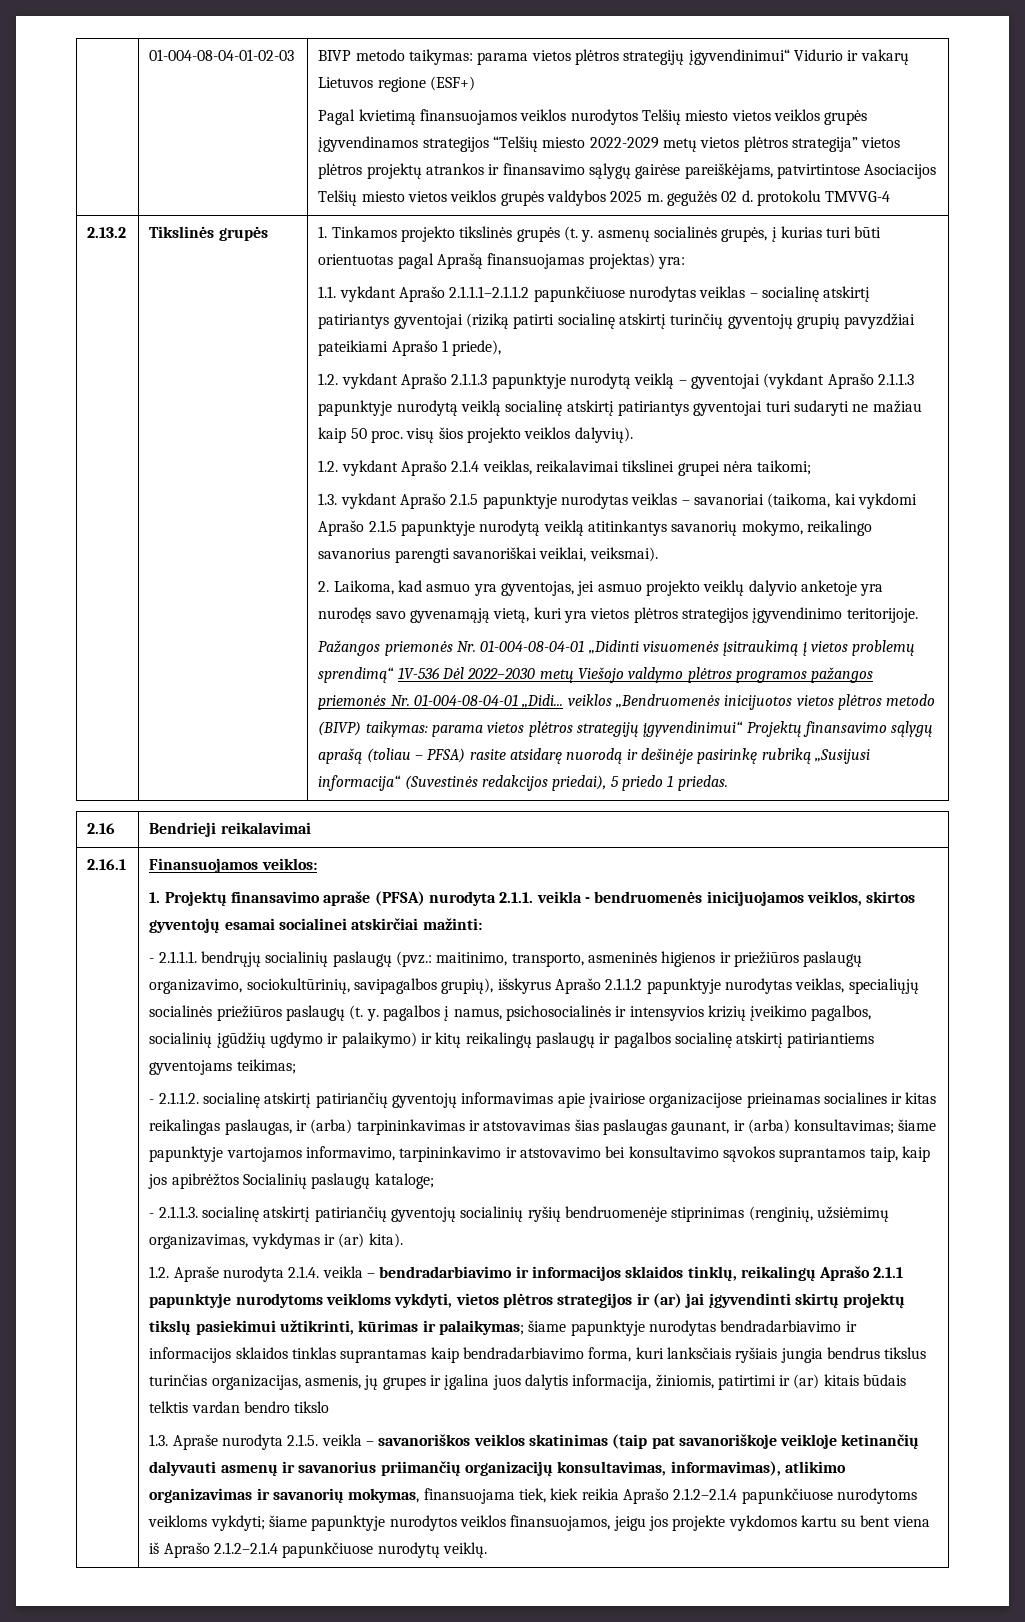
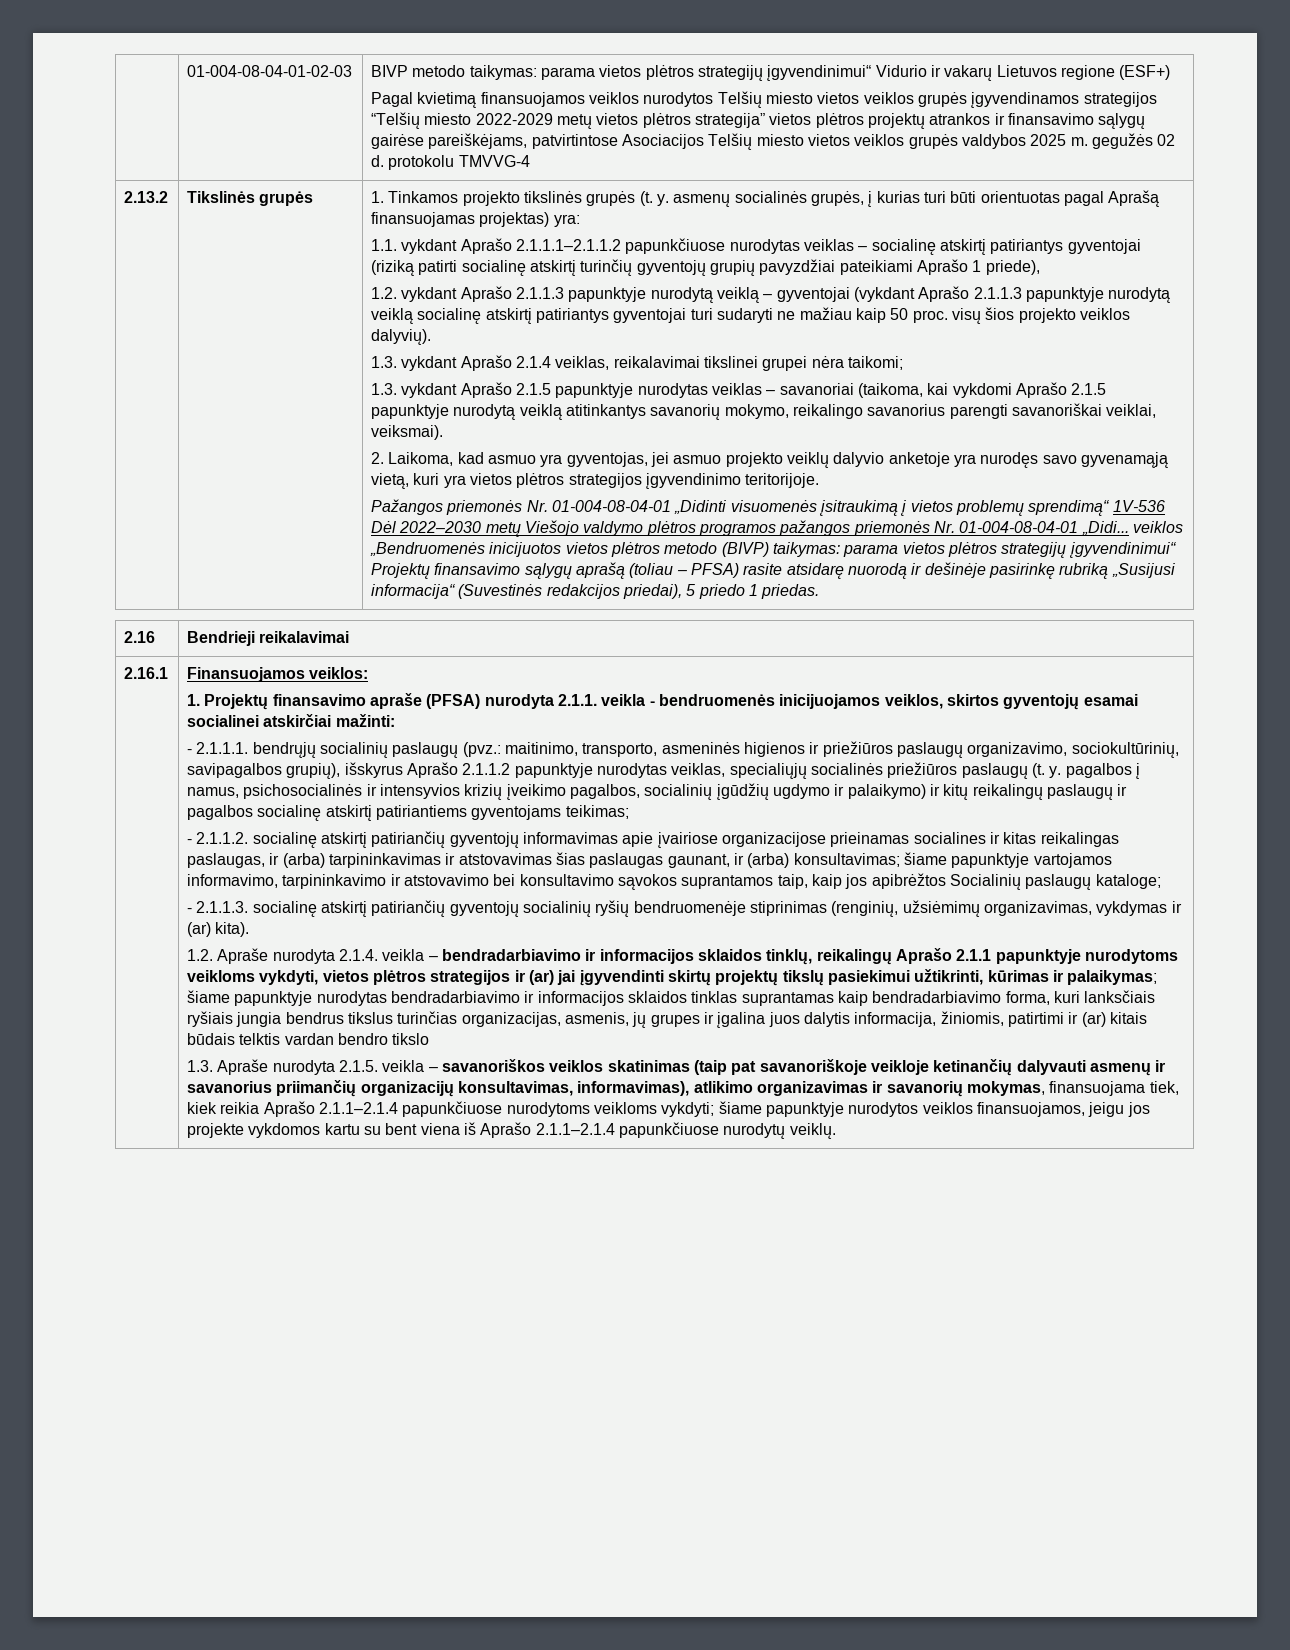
[318,460,339,472] 1.2. -> [371,356,398,368] 1.3.
[673,1488,738,1500] 2.1.2–2.1.4 -> [319,1102,399,1114] 2.1.1–2.1.4
[213,1542,278,1554] 2.1.2–2.1.4 -> [535,1123,615,1135] 2.1.1–2.1.4

